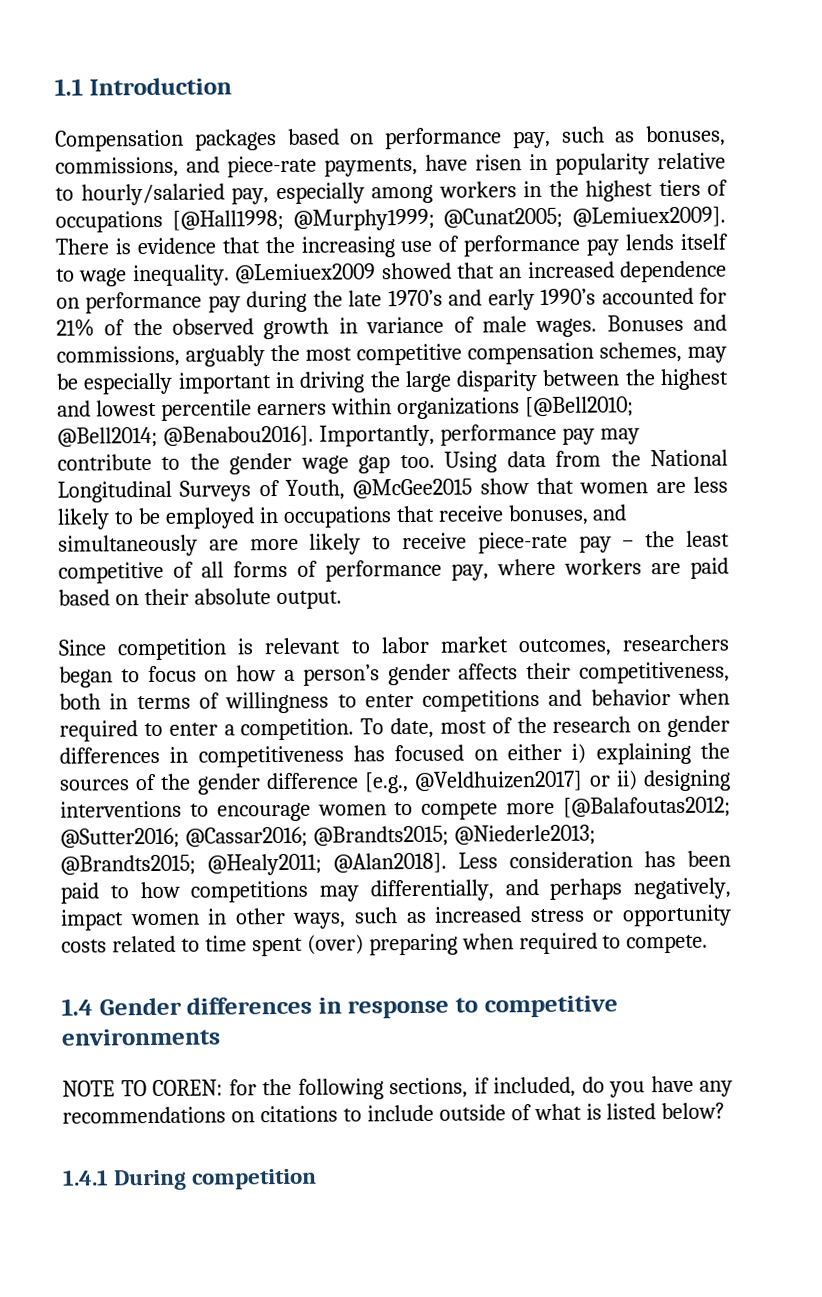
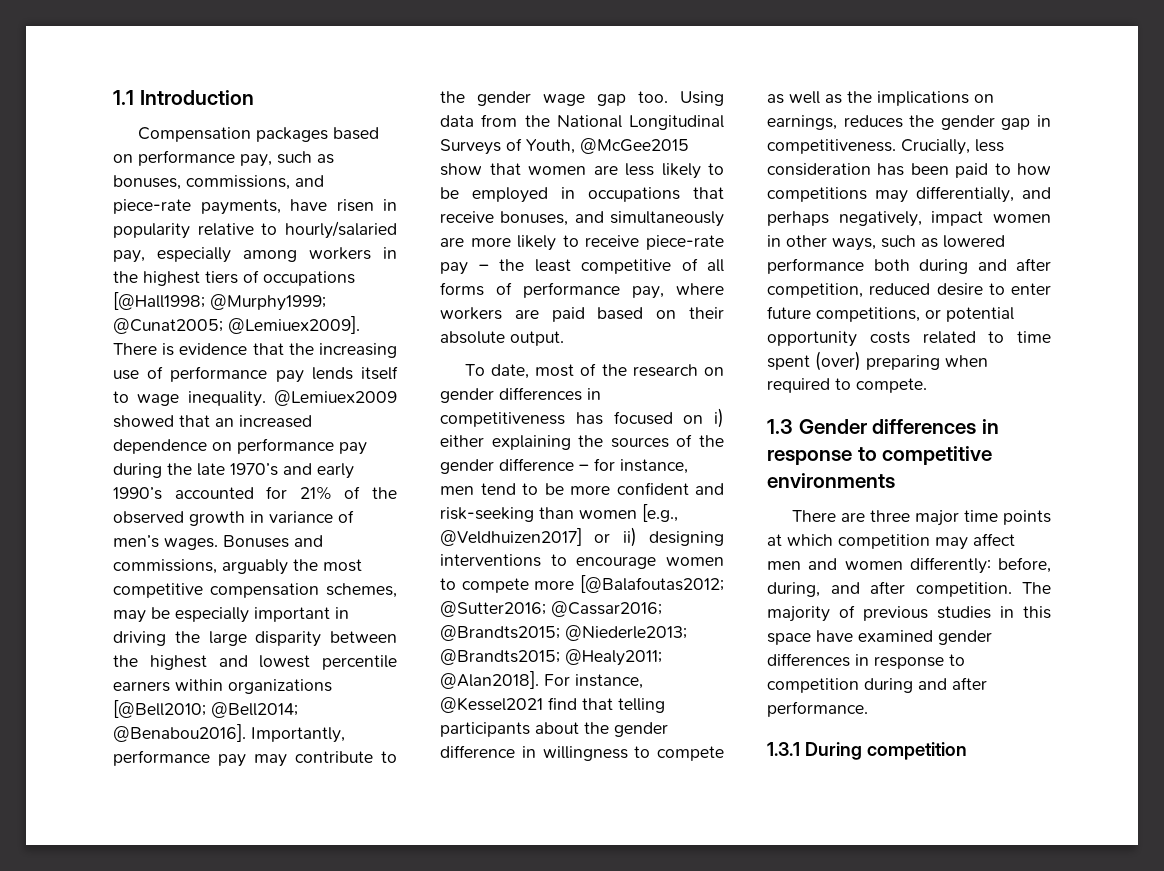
[481,316,527,333] male -> [113,535,159,548] men’s
[58,634,730,661] [59,661,731,688] [59,688,730,714] [59,718,355,742] Since competition is relevant to labor market outcomes, researchers began to focus on how a person’s gender affects their competitiveness, both in terms of willingness to enter competitions and behavior when required to enter a competition. -> (564, 338) none
[506,743,587,764] either i) -> [714,408,724,428] [440,435,484,447] i) either
(359, 781) none -> [579,458,688,474] [440,482,724,495] [440,507,637,522] – for instance, men tend to be more confident and risk-seeking than women
[458,852,498,869] Less -> [544,674,643,689] [440,697,665,713] [440,722,668,737] [440,745,724,761] [767,91,994,106] [767,115,1051,130] [767,139,1004,155] For instance, @Kessel2021 find that telling participants about the gender difference in willingness to compete as well as the implications on earnings, reduces the gender gap in competitiveness. Crucially, less
[434,906,615,923] increased stress or -> [943,235,1005,248] [767,258,1051,274] [767,283,1051,298] [767,306,1014,322] lowered performance both during and after competition, reduced desire to enter future competitions, or potential
[61,998,93,1016] 1.4 -> [767,419,793,434] 1.3
[62,1075,733,1100] [62,1102,726,1124] [62,1169,109,1186] NOTE TO COREN: for the following sections, if included, do you have any recommendations on citations to include outside of what is listed below? // 1.4.1 -> [791,510,1051,526] [767,533,1015,550] [767,557,1051,574] [767,581,1051,597] [767,605,1051,622] [767,630,992,645] [767,653,965,669] [767,677,987,693] [767,701,868,717] [767,742,800,756] There are three major time points at which competition may affect men and women differently: before, during, and after competition. The majority of previous studies in this space have examined gender differences in response to competition during and after performance. // 1.3.1

